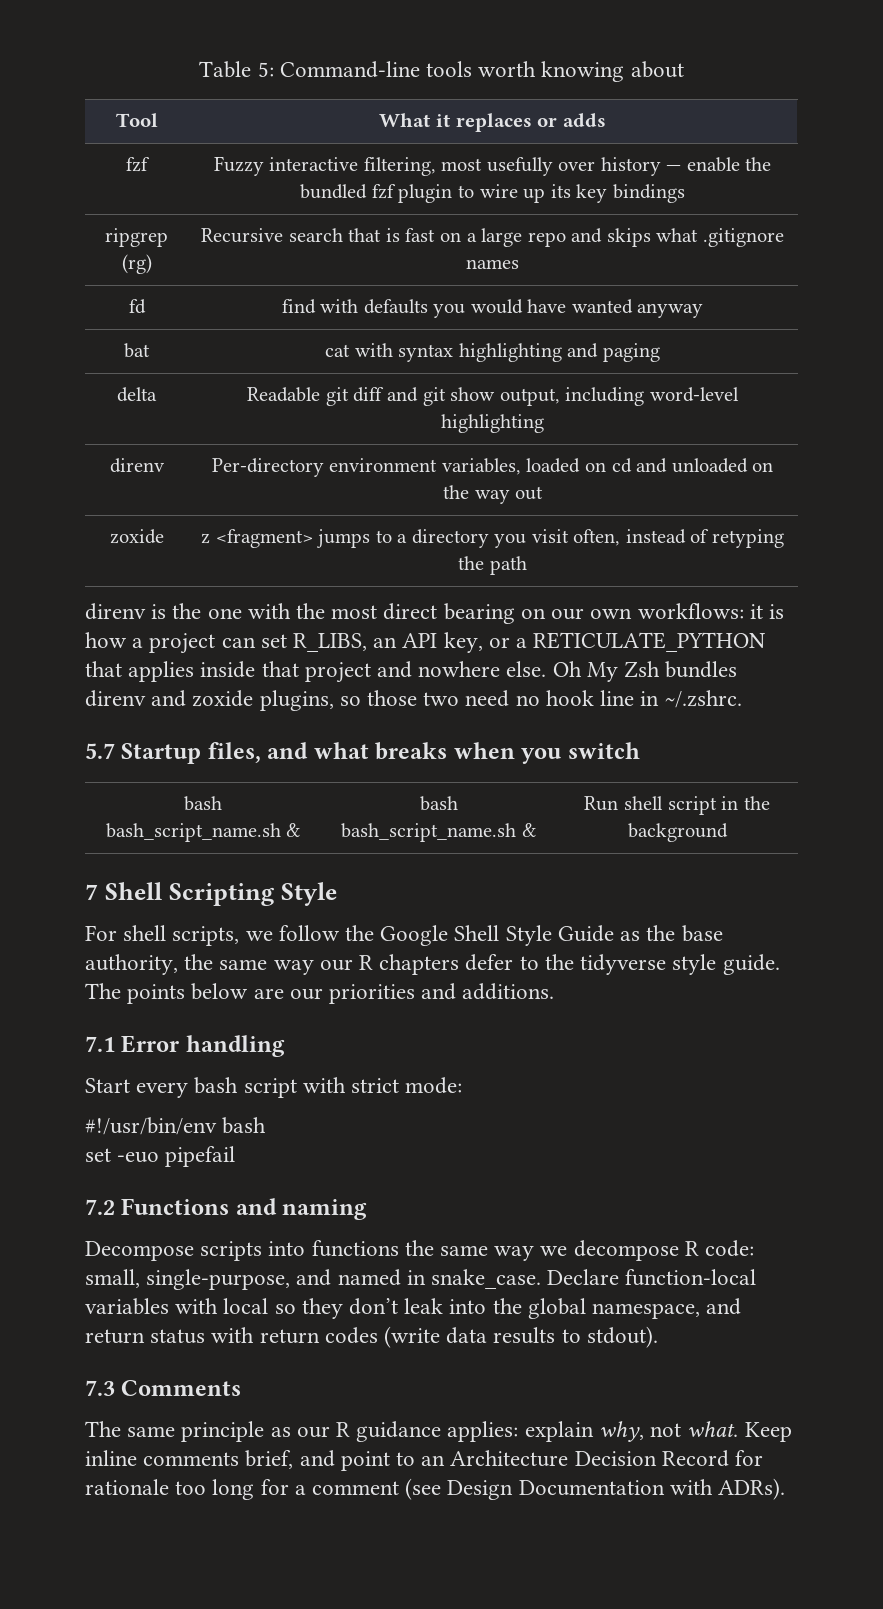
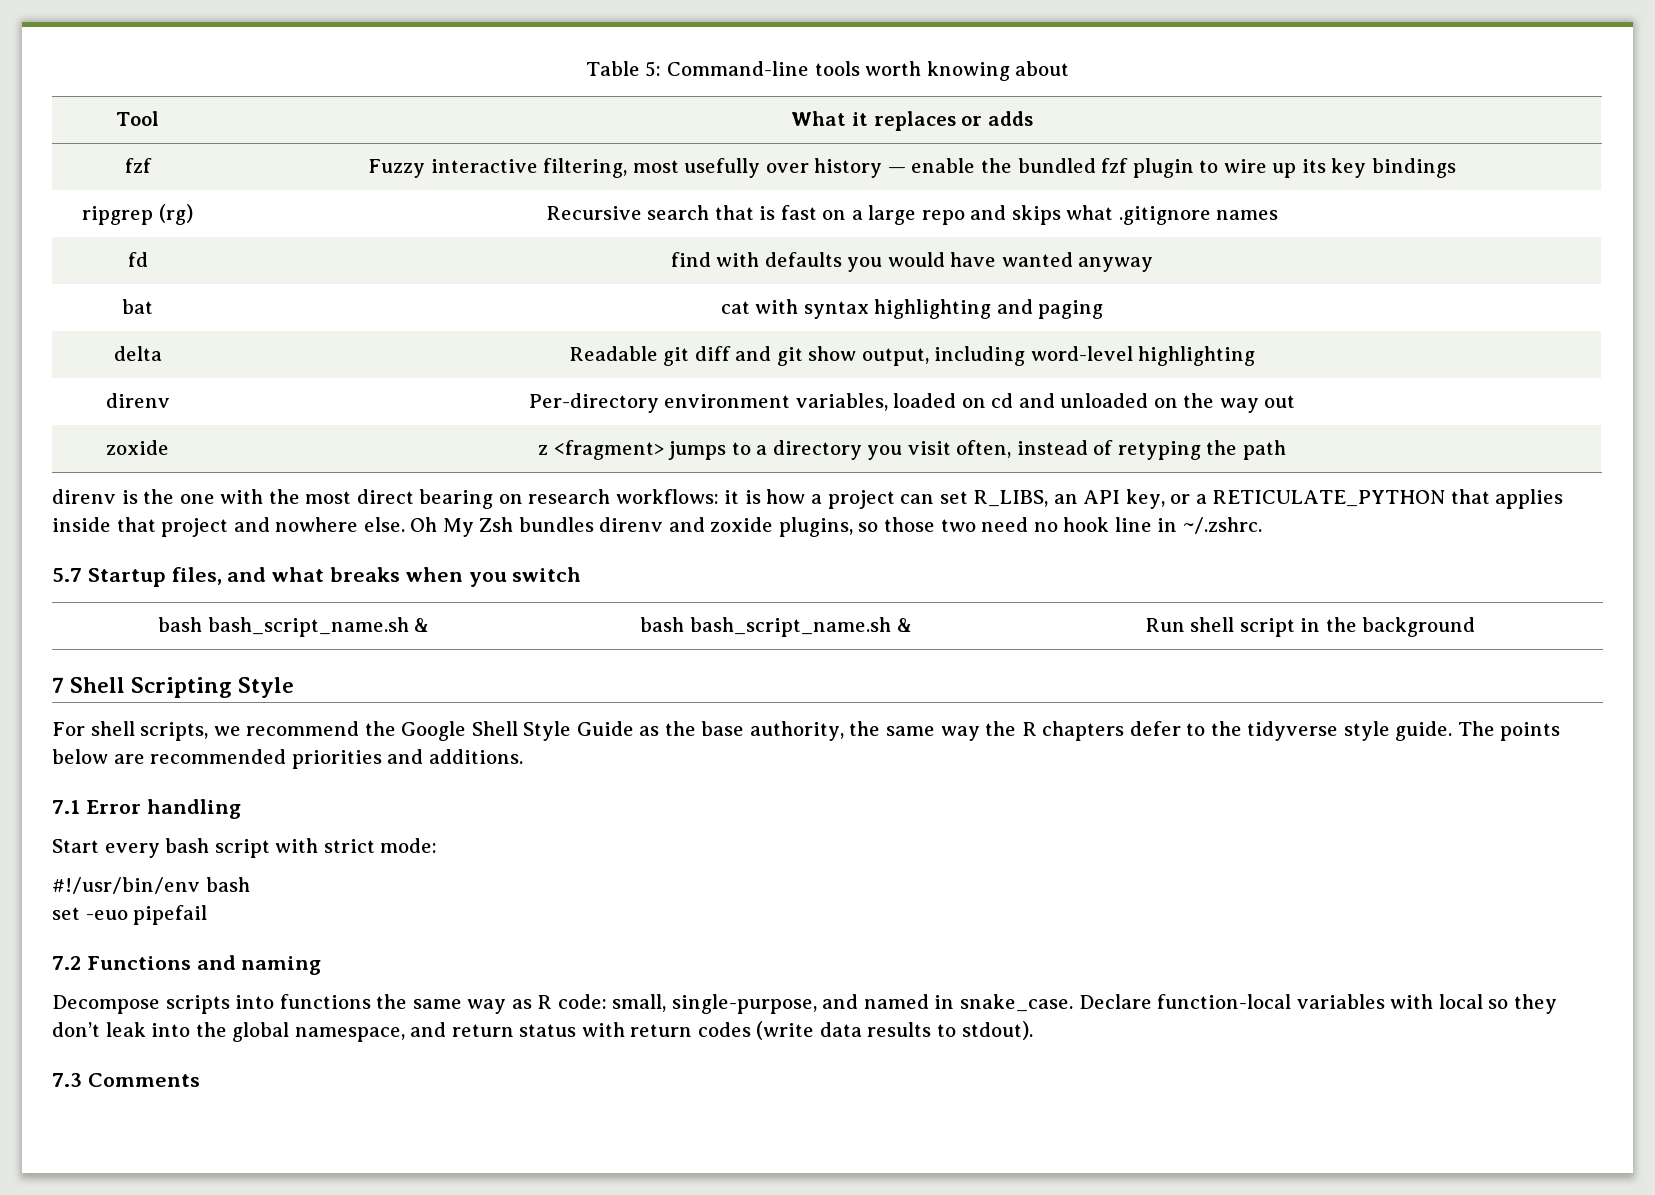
[551,608,633,620] our own -> [528,489,611,504] research
[278,925,340,941] follow -> [246,721,360,736] recommend
[319,959,353,971] our -> [985,721,1017,736] the
[289,988,323,1000] our -> [150,749,287,764] recommended
[540,1240,679,1261] we decompose -> [511,999,532,1009] as
[85,1421,792,1442] [85,1450,764,1471] [85,1478,786,1500] // The same principle as our R guidance applies: explain why, not what. Keep inline comments brief, and point to an Architecture Decision Record for rationale too long for a comment (see Design Documentation with ADRs). -> (200, 1080) none

